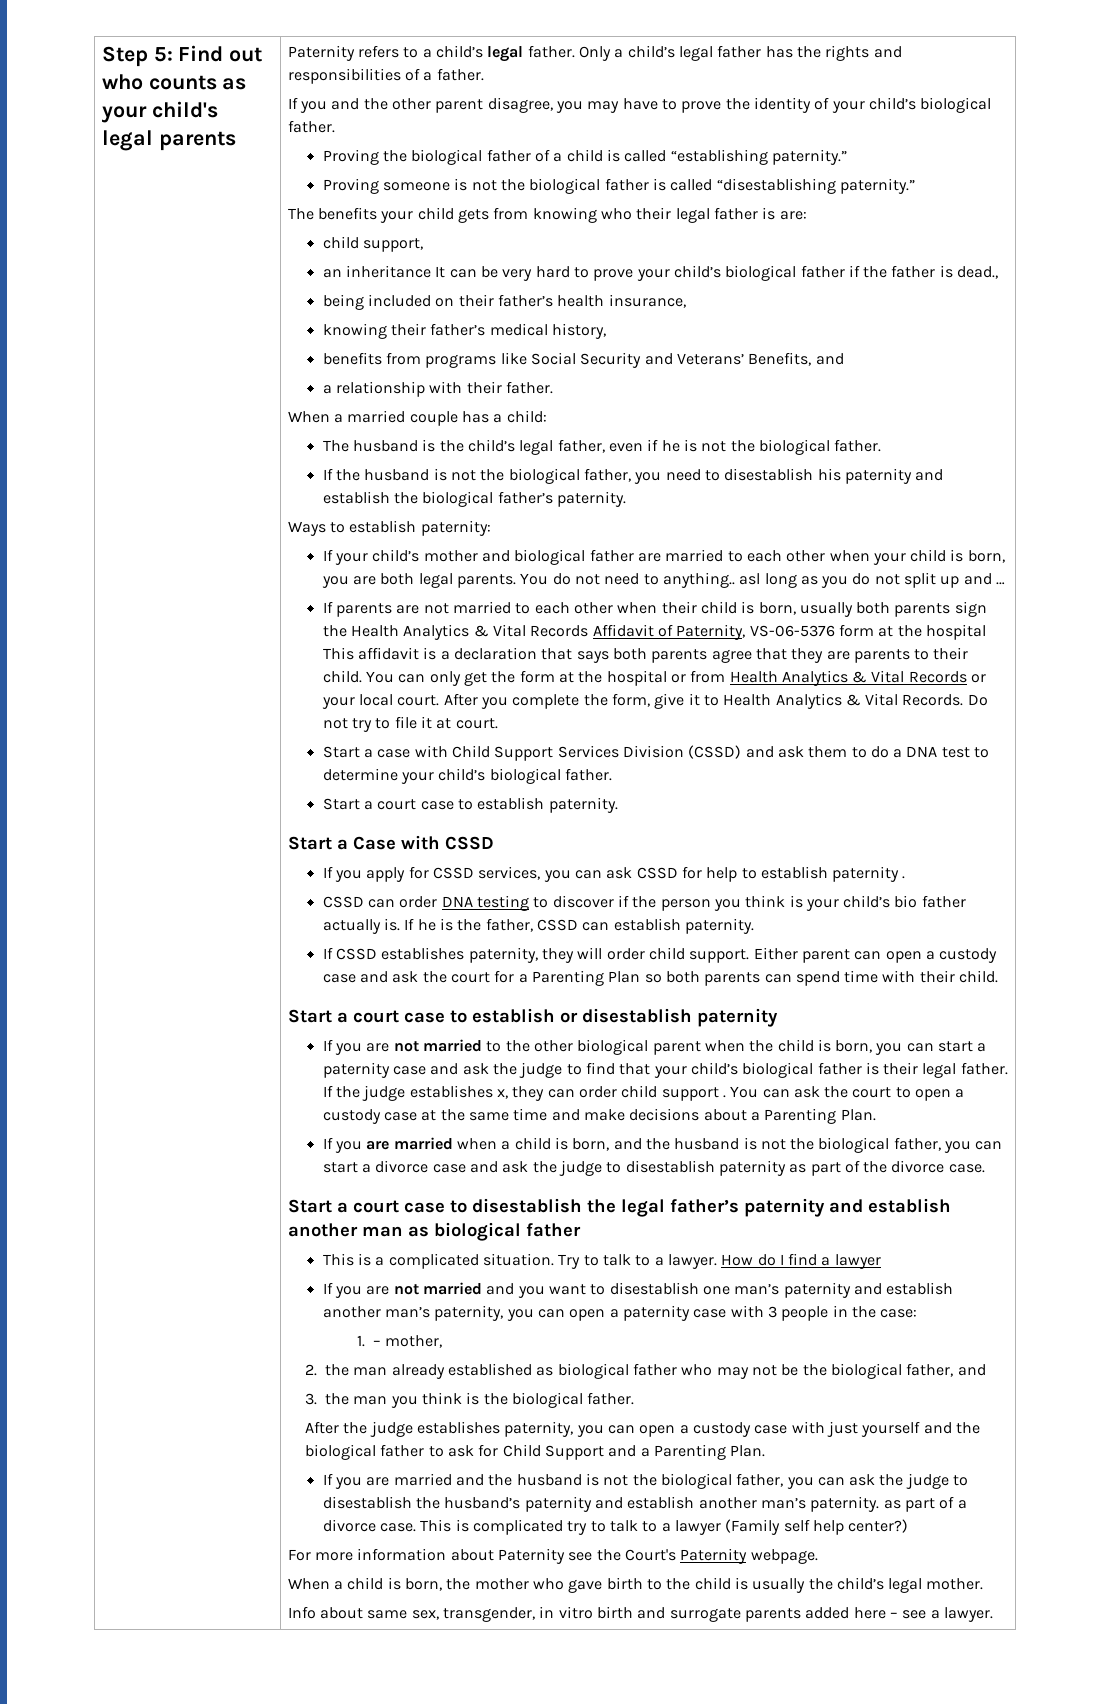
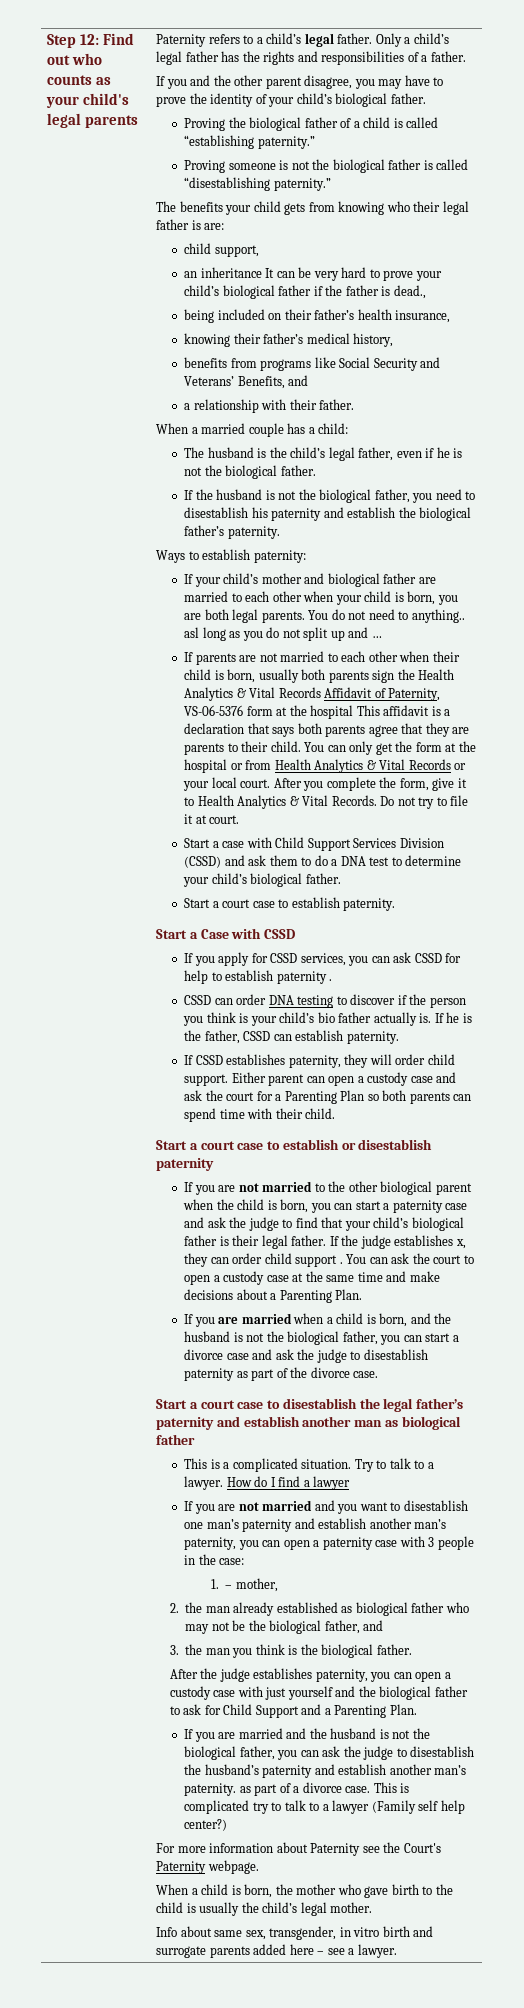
[153,47,173,62] 5: -> [80,34,100,45] 12:

